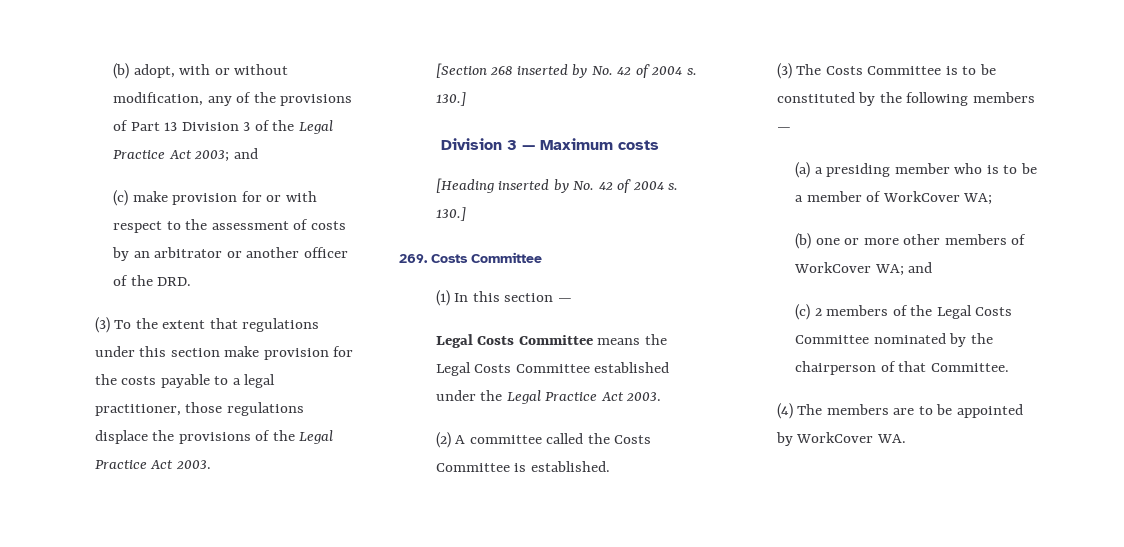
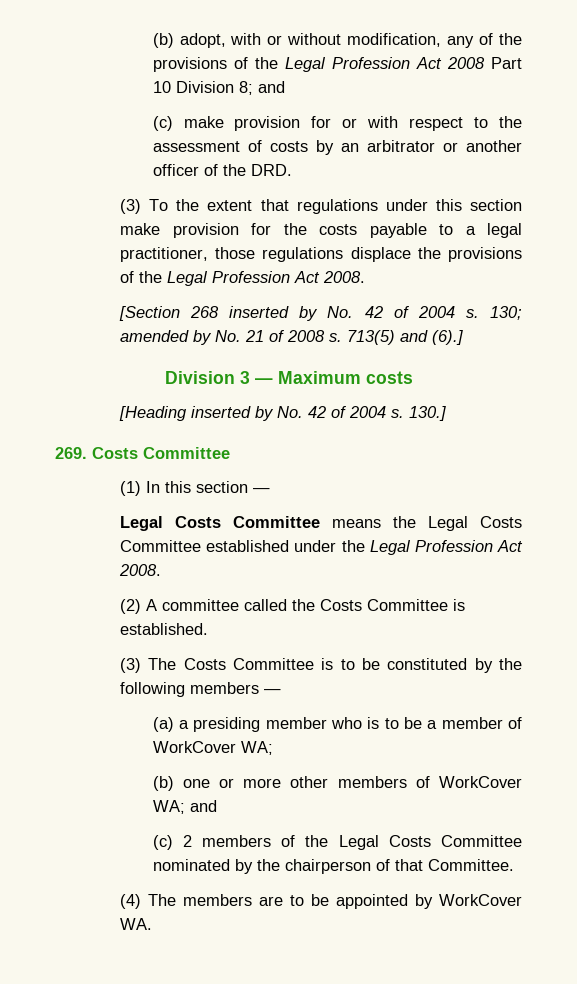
[130,120,333,134] [113,150,230,162] Part 13 Division 3 of the Legal Practice Act 2003; -> [254,57,523,72] [152,81,253,95] the Legal Profession Act 2008 Part 10 Division 8;
[94,460,211,470] Practice Act 2003. -> [212,271,366,283] Profession Act 2008.
[435,92,466,106] 130.] -> [490,306,523,320] [120,330,464,345] 130; amended by No. 21 of 2008 s. 713(5) and (6).]
[545,392,662,402] Practice Act 2003. -> [414,540,524,552] [119,564,162,576] Profession Act 2008.

